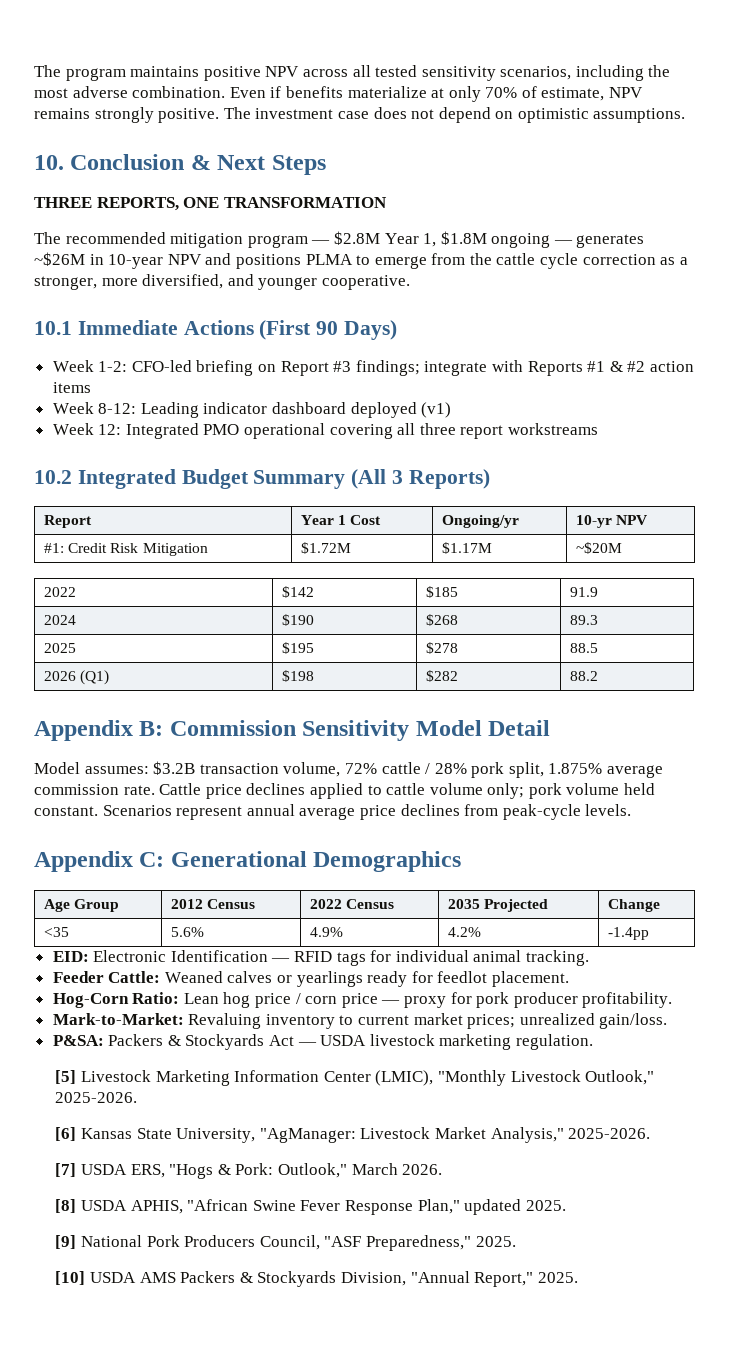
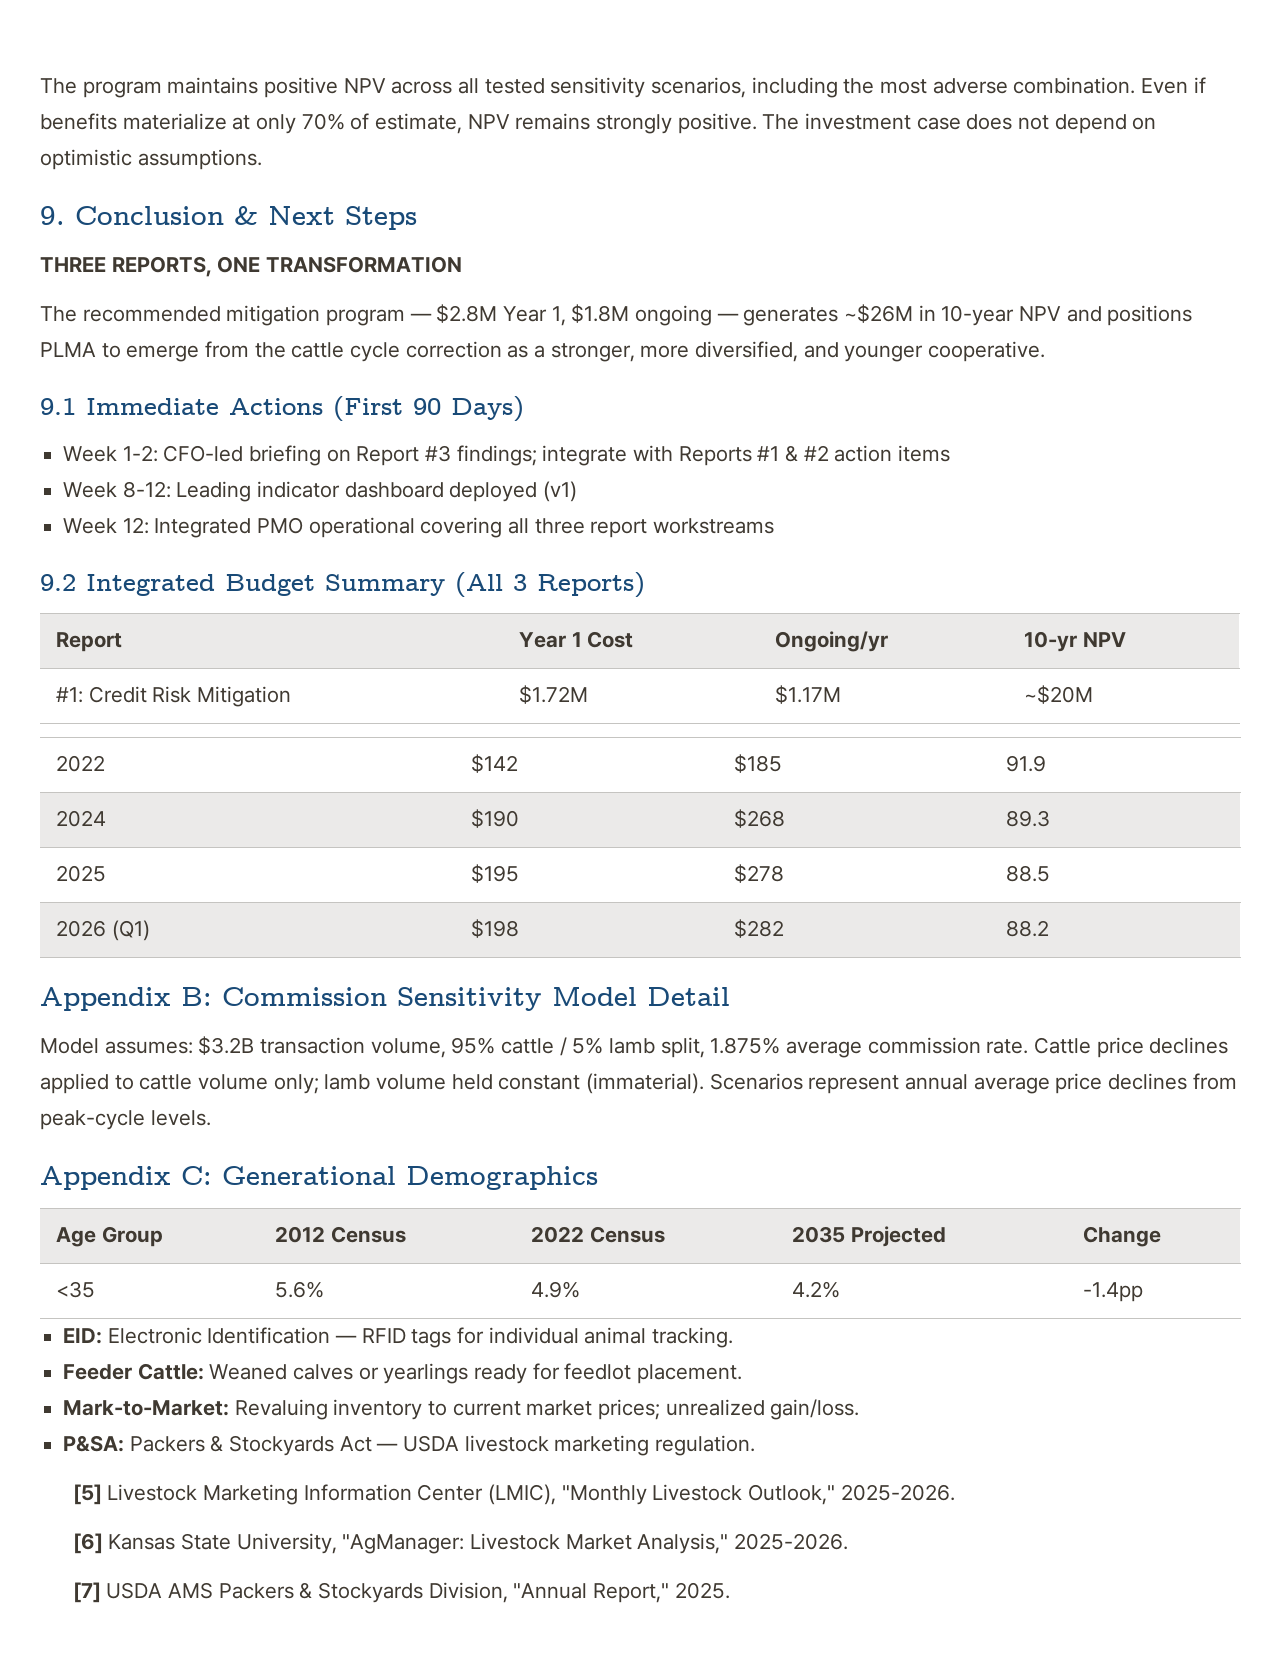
[34,155,64,170] 10. -> [40,206,65,225] 9.
[34,321,72,335] 10.1 -> [40,398,76,415] 9.1
[34,470,72,484] 10.2 -> [40,574,76,591] 9.2
[344,763,377,774] 72% -> [451,1037,496,1054] 95%
[434,762,505,778] 28% pork -> [572,1037,656,1054] 5% lamb
[528,783,562,799] pork -> [324,1074,371,1090] lamb
[34,806,98,816] constant. -> [498,1073,705,1094] constant (immaterial).
[52,992,673,1008] // Hog-Corn Ratio: Lean hog price / corn price — proxy for pork producer profitability. -> (743, 1374) none
[130,1163,443,1179] [55,1199,566,1215] [55,1235,516,1251] [55,1271,137,1285] ERS, "Hogs & Pork: Outlook," March 2026. // [8] USDA APHIS, "African Swine Fever Response Plan," updated 2025. // [9] National Pork Producers Council, "ASF Preparedness," 2025. // [10] USDA -> (163, 1590) none

